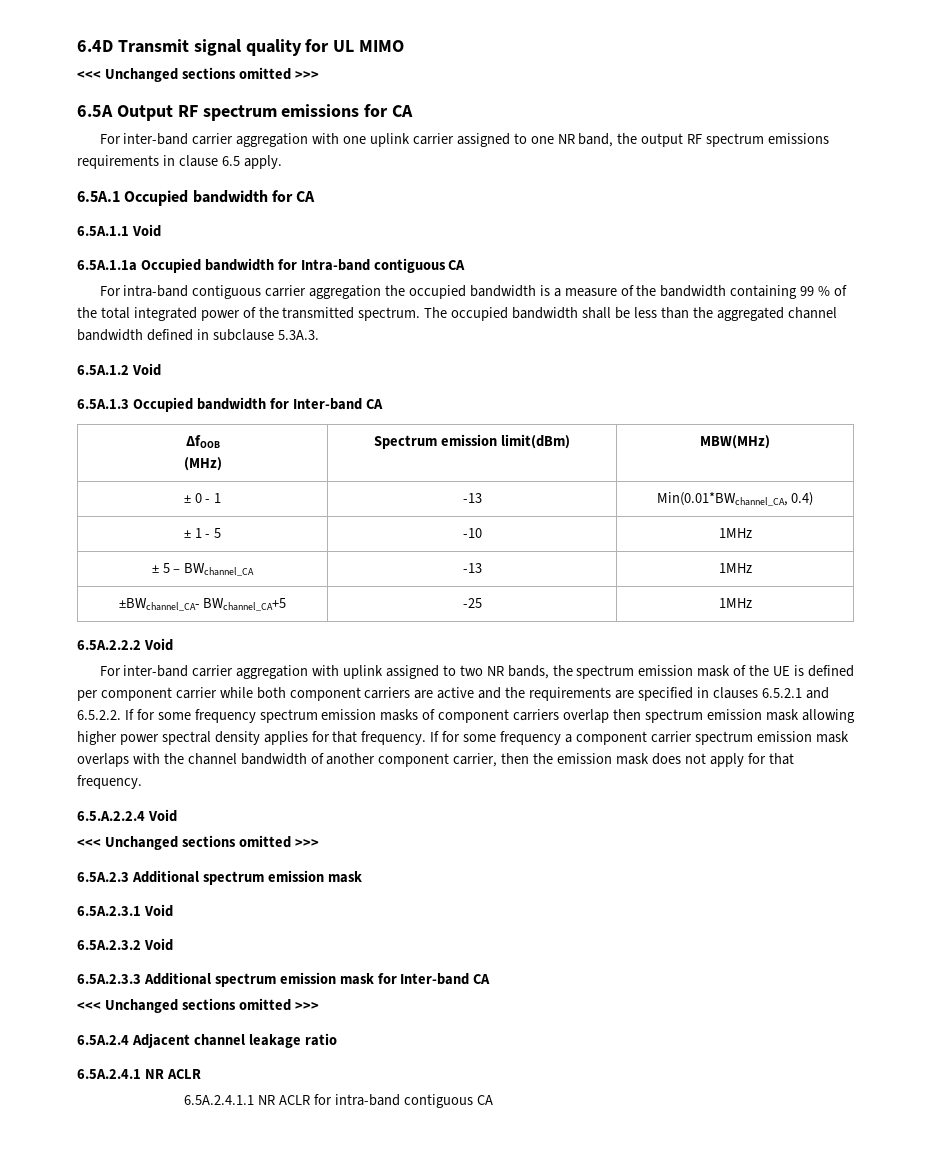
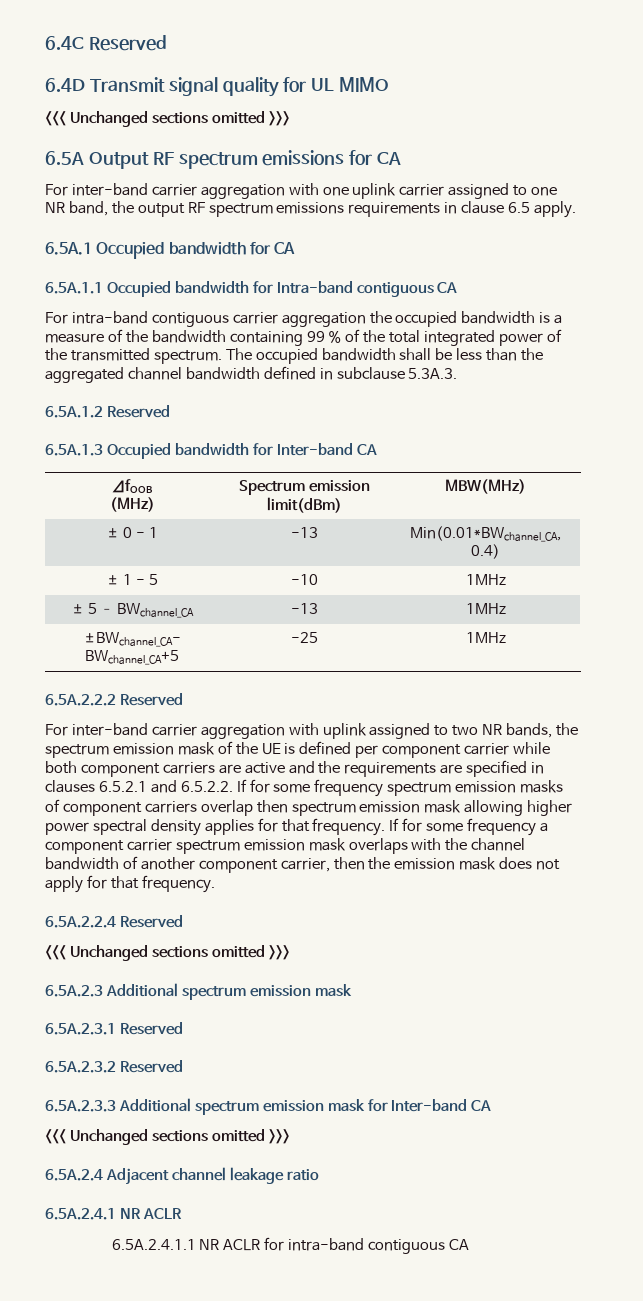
(77, 46) none -> [45,35,167,51] 6.4C Reserved //
[131,224,161,237] [77,260,137,271] Void // 6.5A.1.1a -> (103, 288) none
[131,363,161,376] Void -> [106,405,170,418] Reserved
[143,638,173,651] Void -> [119,693,183,706] Reserved
[77,809,177,822] 6.5.A.2.2.4 Void -> [45,915,183,928] 6.5A.2.2.4 Reserved
[143,904,173,917] Void -> [119,1022,183,1035] Reserved
[143,938,173,951] Void -> [119,1060,183,1073] Reserved

